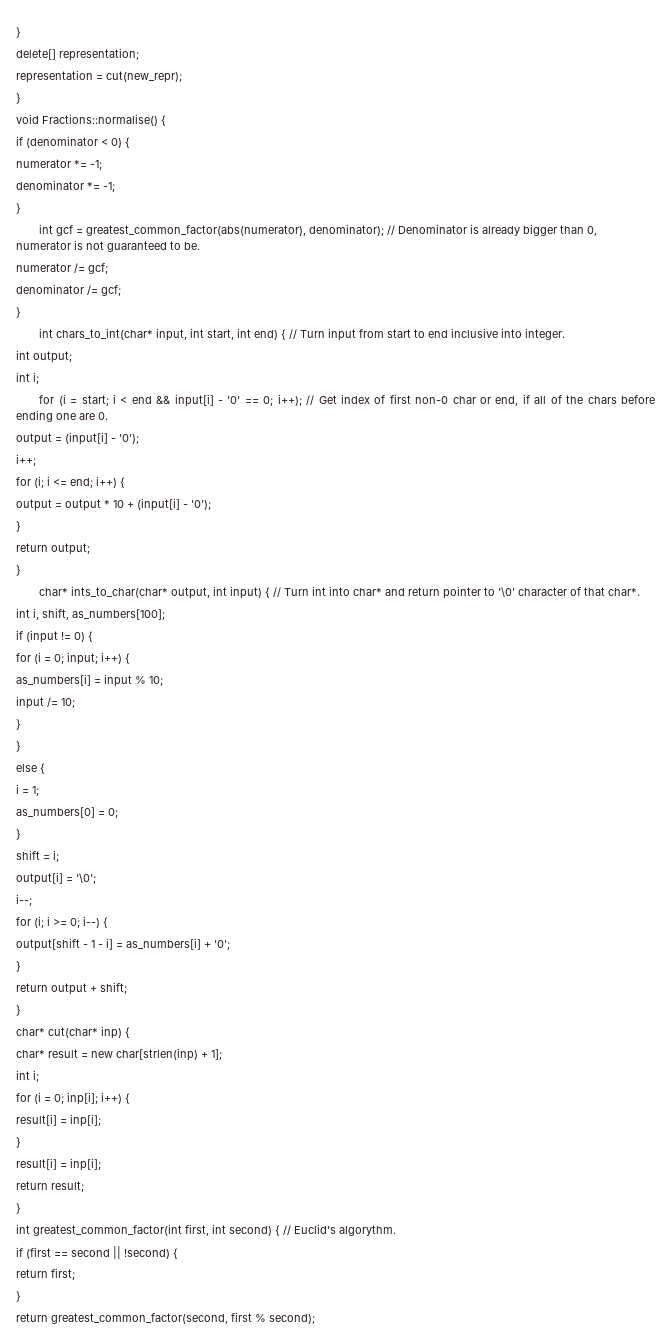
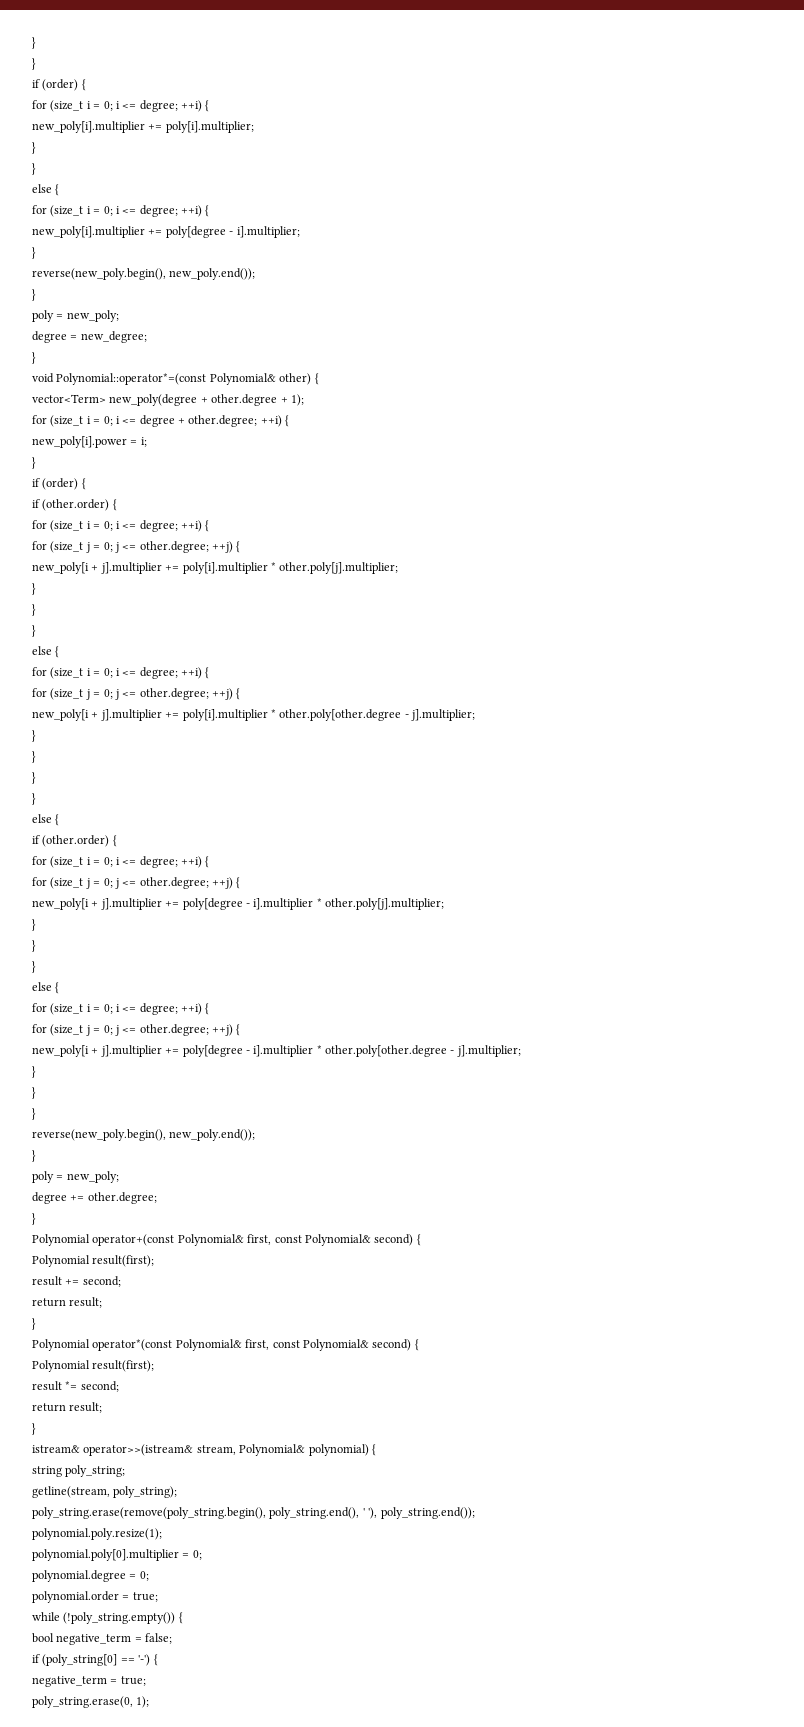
[16,27,21,38] [16,48,139,61] [16,70,182,83] [16,93,21,104] [16,114,166,126] [16,136,130,148] [16,159,102,170] [16,180,115,192] [16,203,21,214] [39,224,598,236] [16,240,200,252] [16,263,108,274] [16,284,121,296] [16,307,21,318] [39,328,566,341] [16,350,72,363] [16,372,39,384] [39,394,656,407] [16,410,108,422] [16,432,139,445] [16,454,36,466] [16,476,125,488] [16,498,211,511] [16,521,21,532] [16,543,90,555] [16,565,21,576] [39,586,641,599] [16,608,165,620] [16,630,93,643] [16,652,130,665] [16,674,163,687] [16,696,75,709] [16,719,21,730] [16,741,21,752] [16,763,45,774] [16,784,39,796] [16,807,118,818] [16,829,21,840] [16,850,59,862] [16,872,96,885] [16,894,32,906] [16,916,108,928] [16,938,230,951] [16,961,21,972] [16,982,127,995] [16,1005,21,1016] [16,1026,130,1039] [16,1048,222,1061] [16,1070,39,1082] [16,1092,130,1105] [16,1114,101,1127] [16,1137,21,1148] [16,1158,101,1171] [16,1181,84,1192] [16,1203,21,1214] [16,1224,396,1236] [16,1246,178,1260] [16,1268,75,1280] [16,1291,21,1302] [16,1312,315,1324] } // delete[] representation; // representation = cut(new_repr); // } // void Fractions::normalise() { // if (denominator < 0) { // numerator *= -1; // denominator *= -1; // } // int gcf = greatest_common_factor(abs(numerator), denominator); // Denominator is already bigger than 0, numerator is not guaranteed to be. // numerator /= gcf; // denominator /= gcf; // } // int chars_to_int(char* input, int start, int end) { // Turn input from start to end inclusive into integer. // int output; // int i; // for (i = start; i < end && input[i] - '0' == 0; i++); // Get index of first non-0 char or end, if all of the chars before ending one are 0. // output = (input[i] - '0'); // i++; // for (i; i <= end; i++) { // output = output * 10 + (input[i] - '0'); // } // return output; // } // char* ints_to_char(char* output, int input) { // Turn int into char* and return pointer to '\0' character of that char*. // int i, shift, as_numbers[100]; // if (input != 0) { // for (i = 0; input; i++) { // as_numbers[i] = input % 10; // input /= 10; // } // } // else { // i = 1; // as_numbers[0] = 0; // } // shift = i; // output[i] = '\0'; // i--; // for (i; i >= 0; i--) { // output[shift - 1 - i] = as_numbers[i] + '0'; // } // return output + shift; // } // char* cut(char* inp) { // char* result = new char[strlen(inp) + 1]; // int i; // for (i = 0; inp[i]; i++) { // result[i] = inp[i]; // } // result[i] = inp[i]; // return result; // } // int greatest_common_factor(int first, int second) { // Euclid's algorythm. // if (first == second || !second) { // return first; // } // return greatest_common_factor(second, first % second); -> [32,37,36,49] [32,58,36,70] [32,79,86,91] [32,100,210,112] [32,121,254,133] [32,142,36,154] [32,163,36,175] [32,184,60,196] [32,205,210,217] [32,226,300,238] [32,247,36,259] [32,268,256,280] [32,289,36,301] [32,310,119,322] [32,331,147,343] [32,352,36,364] [32,373,319,385] [32,394,304,406] [32,415,290,427] [32,436,147,448] [32,457,36,469] [32,478,86,490] [32,499,117,511] [32,520,210,532] [32,541,241,553] [32,562,399,574] [32,583,36,595] [32,604,36,616] [32,625,36,637] [32,646,60,658] [32,667,210,679] [32,688,241,700] [32,709,475,721] [32,730,36,742] [32,751,36,763] [32,772,36,784] [32,793,36,805] [32,814,60,826] [32,835,117,847] [32,856,210,868] [32,877,241,889] [32,898,444,910] [32,919,36,931] [32,940,36,952] [32,961,36,973] [32,982,60,994] [32,1003,210,1015] [32,1024,241,1036] [32,1045,521,1057] [32,1066,36,1078] [32,1087,36,1099] [32,1108,36,1120] [32,1129,256,1141] [32,1150,36,1162] [32,1171,119,1183] [32,1192,157,1204] [32,1213,36,1225] [32,1234,421,1246] [32,1255,155,1267] [32,1276,121,1287] [32,1297,103,1308] [32,1318,36,1330] [32,1339,419,1351] [32,1360,155,1372] [32,1381,119,1392] [32,1402,103,1413] [32,1423,36,1435] [32,1444,376,1456] [32,1465,126,1477] [32,1486,178,1498] [32,1507,475,1519] [32,1528,162,1540] [32,1549,202,1561] [32,1570,149,1582] [32,1591,158,1603] [32,1612,183,1624] [32,1633,173,1645] [32,1654,158,1666] [32,1676,146,1687] [32,1696,150,1708] } // } // if (order) { // for (size_t i = 0; i <= degree; ++i) { // new_poly[i].multiplier += poly[i].multiplier; // } // } // else { // for (size_t i = 0; i <= degree; ++i) { // new_poly[i].multiplier += poly[degree - i].multiplier; // } // reverse(new_poly.begin(), new_poly.end()); // } // poly = new_poly; // degree = new_degree; // } // void Polynomial::operator*=(const Polynomial& other) { // vector<Term> new_poly(degree + other.degree + 1); // for (size_t i = 0; i <= degree + other.degree; ++i) { // new_poly[i].power = i; // } // if (order) { // if (other.order) { // for (size_t i = 0; i <= degree; ++i) { // for (size_t j = 0; j <= other.degree; ++j) { // new_poly[i + j].multiplier += poly[i].multiplier * other.poly[j].multiplier; // } // } // } // else { // for (size_t i = 0; i <= degree; ++i) { // for (size_t j = 0; j <= other.degree; ++j) { // new_poly[i + j].multiplier += poly[i].multiplier * other.poly[other.degree - j].multiplier; // } // } // } // } // else { // if (other.order) { // for (size_t i = 0; i <= degree; ++i) { // for (size_t j = 0; j <= other.degree; ++j) { // new_poly[i + j].multiplier += poly[degree - i].multiplier * other.poly[j].multiplier; // } // } // } // else { // for (size_t i = 0; i <= degree; ++i) { // for (size_t j = 0; j <= other.degree; ++j) { // new_poly[i + j].multiplier += poly[degree - i].multiplier * other.poly[other.degree - j].multiplier; // } // } // } // reverse(new_poly.begin(), new_poly.end()); // } // poly = new_poly; // degree += other.degree; // } // Polynomial operator+(const Polynomial& first, const Polynomial& second) { // Polynomial result(first); // result += second; // return result; // } // Polynomial operator*(const Polynomial& first, const Polynomial& second) { // Polynomial result(first); // result *= second; // return result; // } // istream& operator>>(istream& stream, Polynomial& polynomial) { // string poly_string; // getline(stream, poly_string); // poly_string.erase(remove(poly_string.begin(), poly_string.end(), ' '), poly_string.end()); // polynomial.poly.resize(1); // polynomial.poly[0].multiplier = 0; // polynomial.degree = 0; // polynomial.order = true; // while (!poly_string.empty()) { // bool negative_term = false; // if (poly_string[0] == '-') { // negative_term = true; // poly_string.erase(0, 1);

